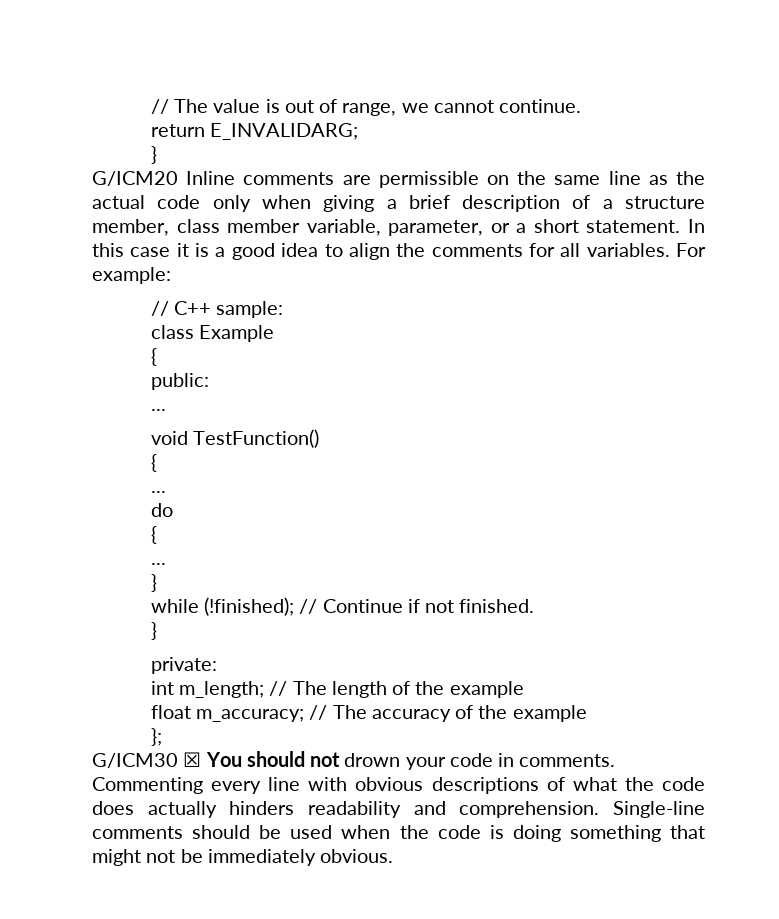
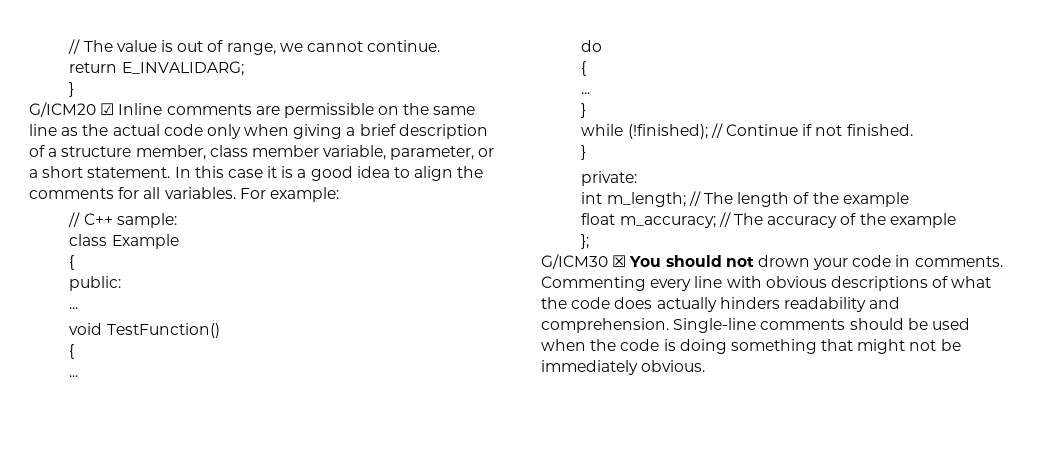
(178, 178) none -> [100,103,115,115] ☑

